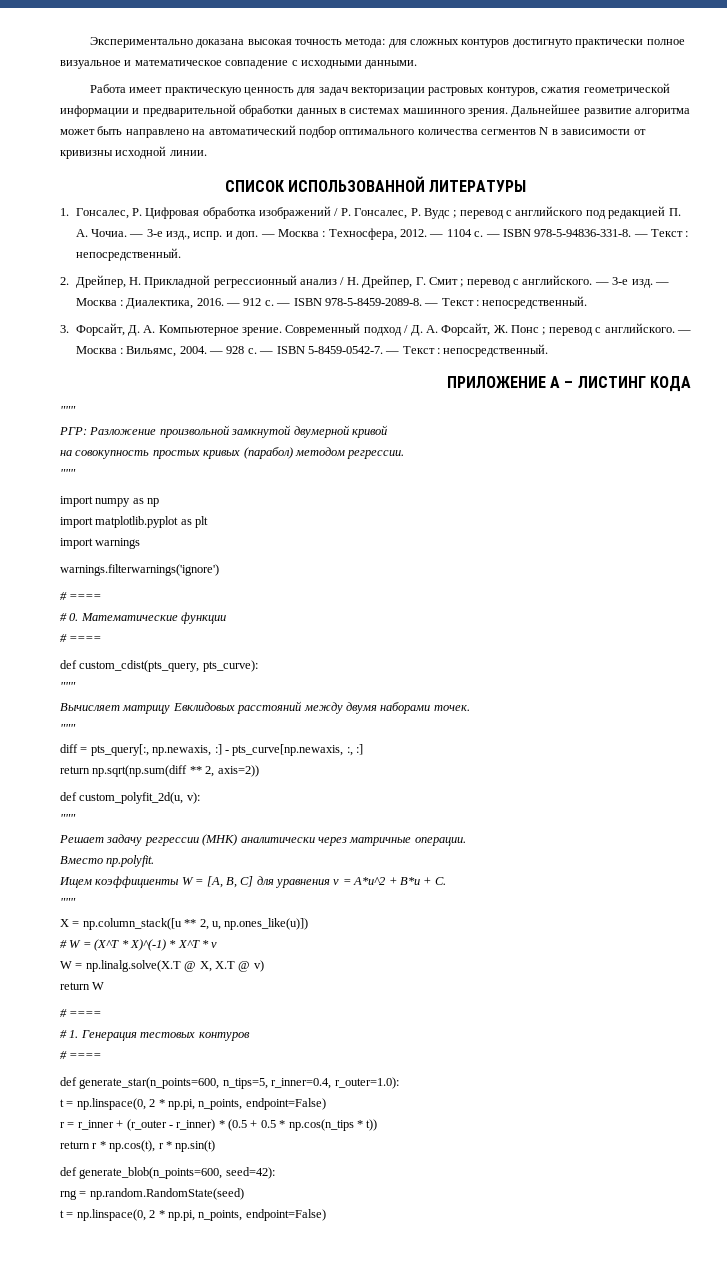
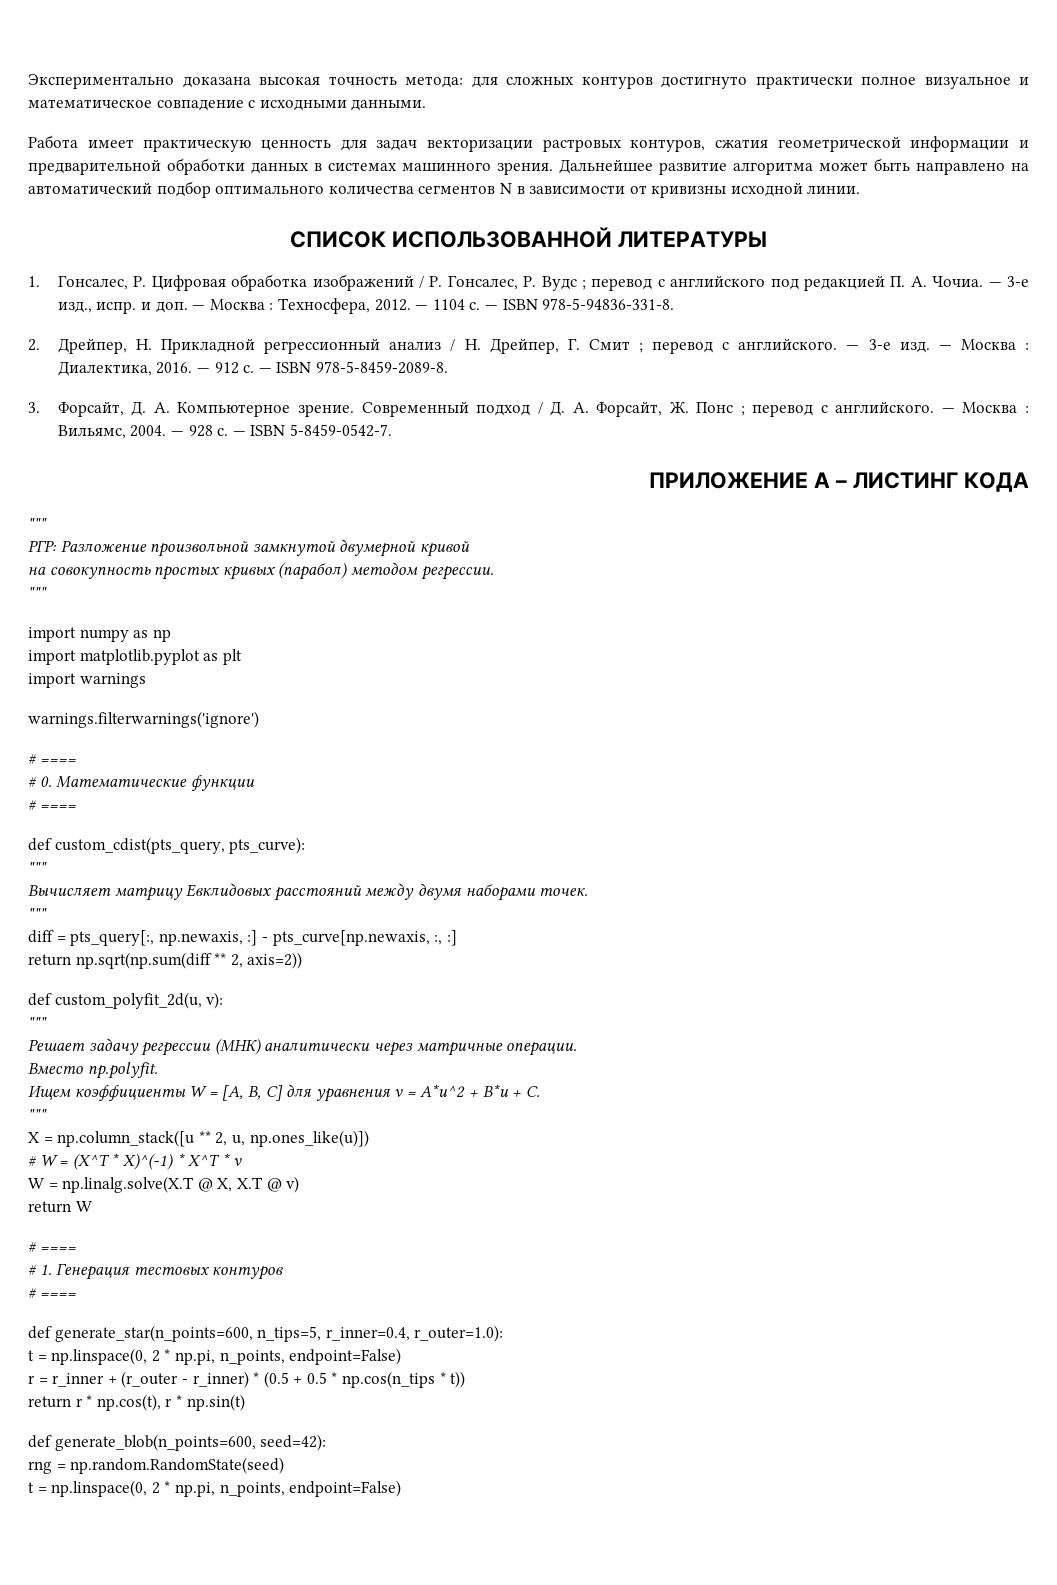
[633,229,689,237] [75,248,181,261] — Текст : непосредственный. -> (675, 304) none
[424,296,588,309] — Текст : непосредственный. -> (449, 367) none
[385,344,549,357] — Текст : непосредственный. -> (393, 430) none

